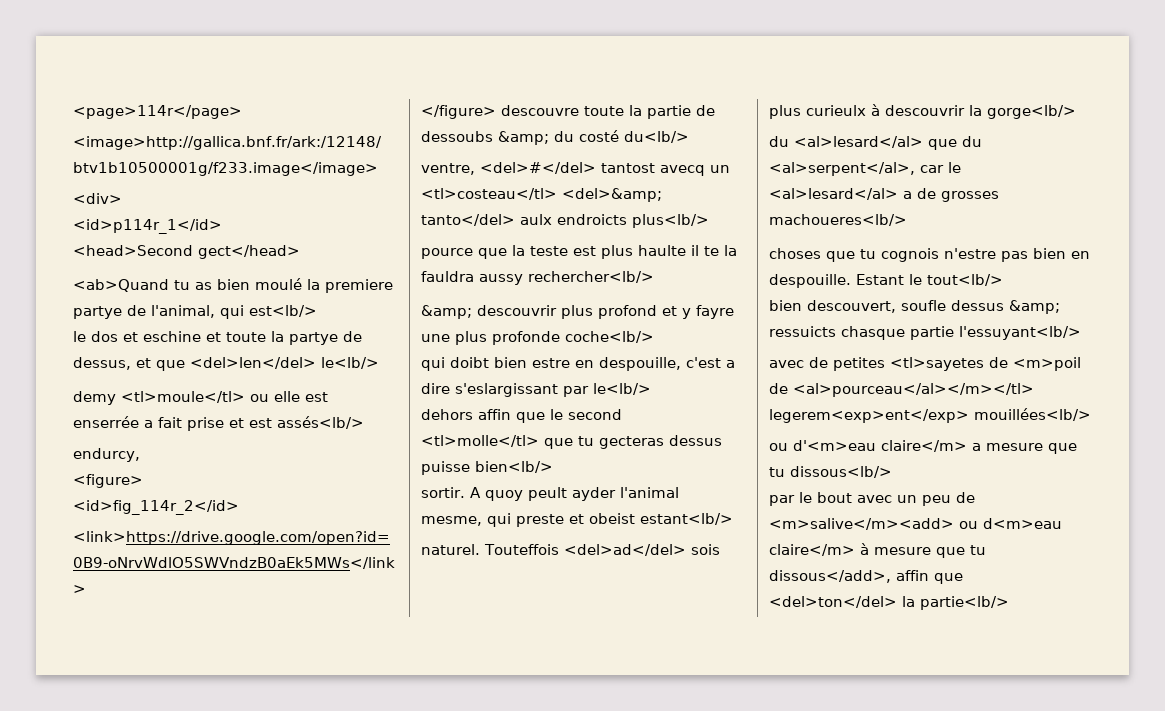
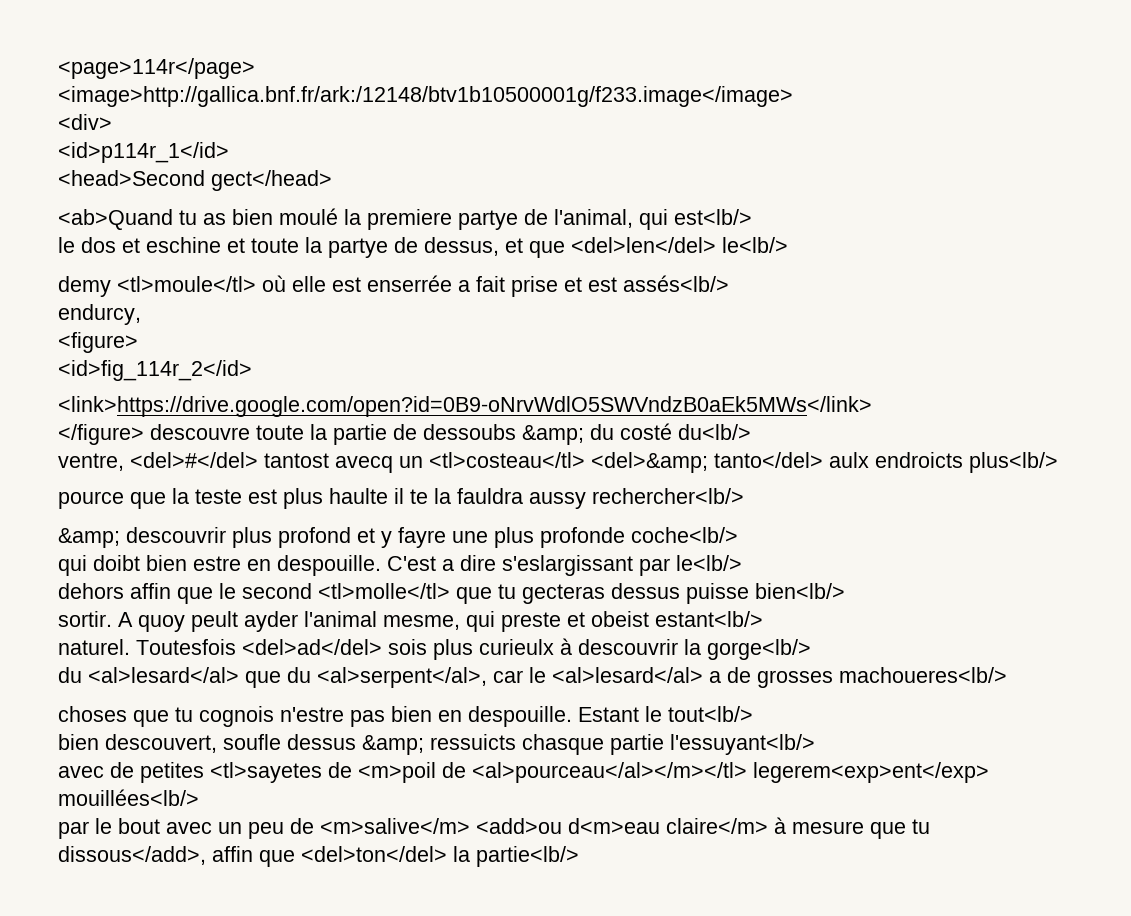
[250,394,269,402] ou -> [262,275,286,292] où
[599,357,721,371] despouille, c'est -> [277,555,436,576] despouille. C'est
[484,544,559,555] Touteffois -> [136,639,236,655] Toutesfois
[769,440,1077,454] [769,466,892,478] // ou d'<m>eau claire</m> a mesure que tu dissous<lb/> -> (199, 797) none
[769,518,978,530] <m>salive</m><add> ou -> [320,818,562,834] <m>salive</m> <add>ou

